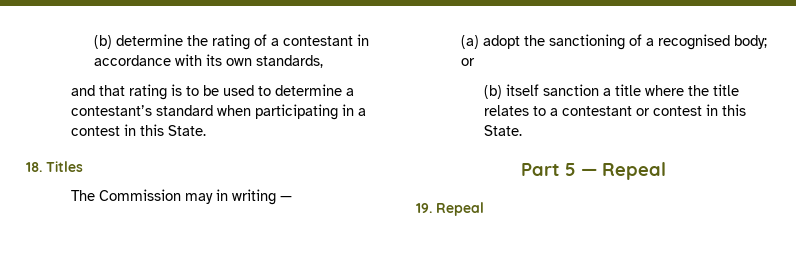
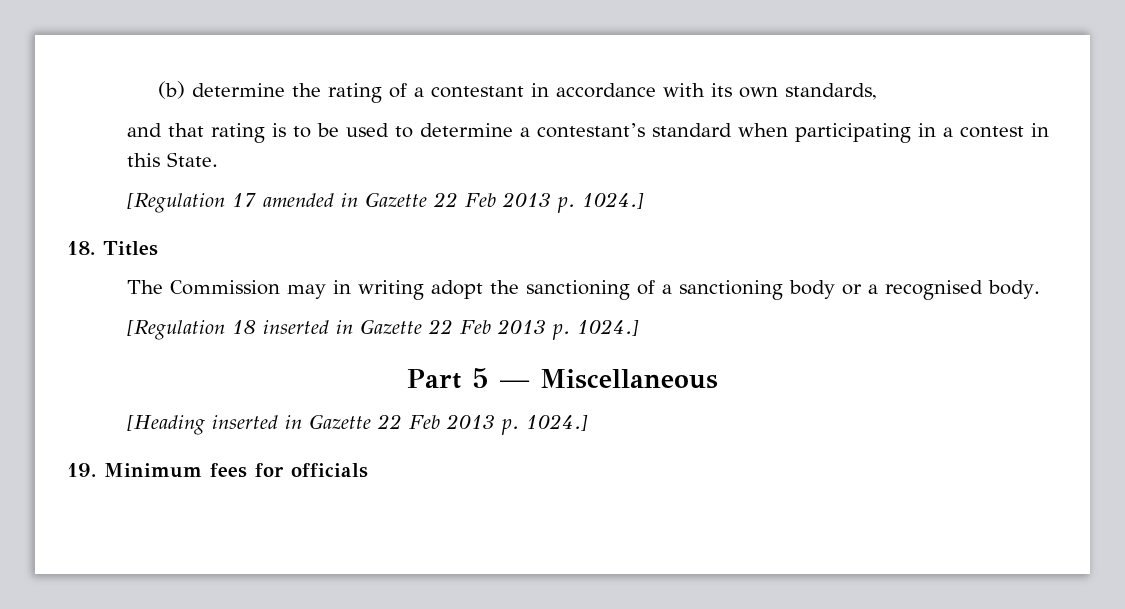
(207, 130) none -> [127,192,645,213] // [Regulation 17 amended in Gazette 22 Feb 2013 p. 1024.]
[280,196,293,201] [461,35,480,49] — // (a) -> (425, 290) none
[658,34,768,50] [461,58,476,66] [483,84,739,99] [483,104,746,116] [483,125,522,136] [520,162,666,180] [416,202,484,216] recognised body; or // (b) itself sanction a title where the title relates to a contestant or contest in this State. // Part 5 — Repeal // 19. Repeal -> [679,280,1041,300] [127,319,640,340] [407,368,718,389] [127,414,589,435] [67,463,368,478] sanctioning body or a recognised body. // [Regulation 18 inserted in Gazette 22 Feb 2013 p. 1024.] // Part 5 — Miscellaneous // [Heading inserted in Gazette 22 Feb 2013 p. 1024.] // 19. Minimum fees for officials

